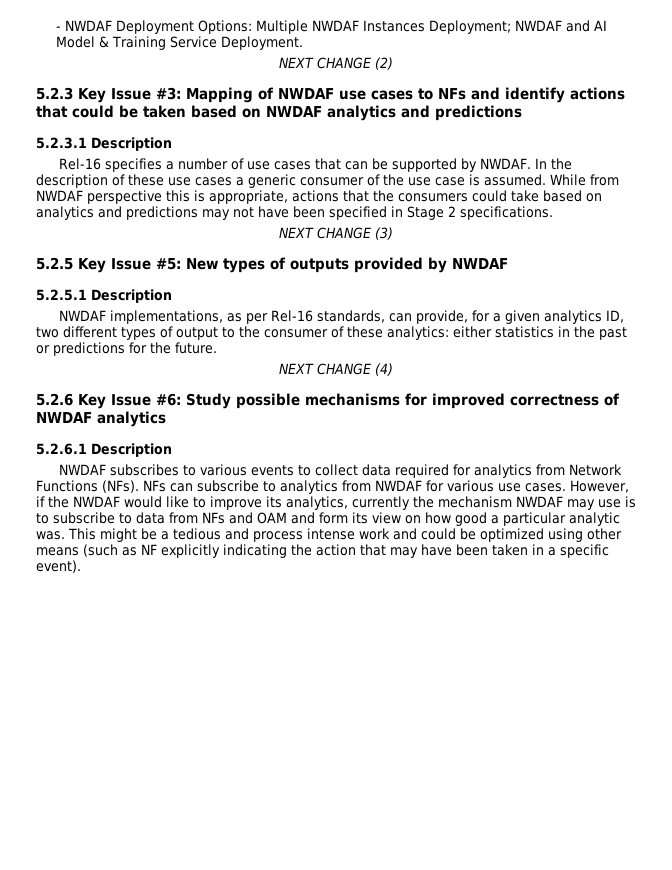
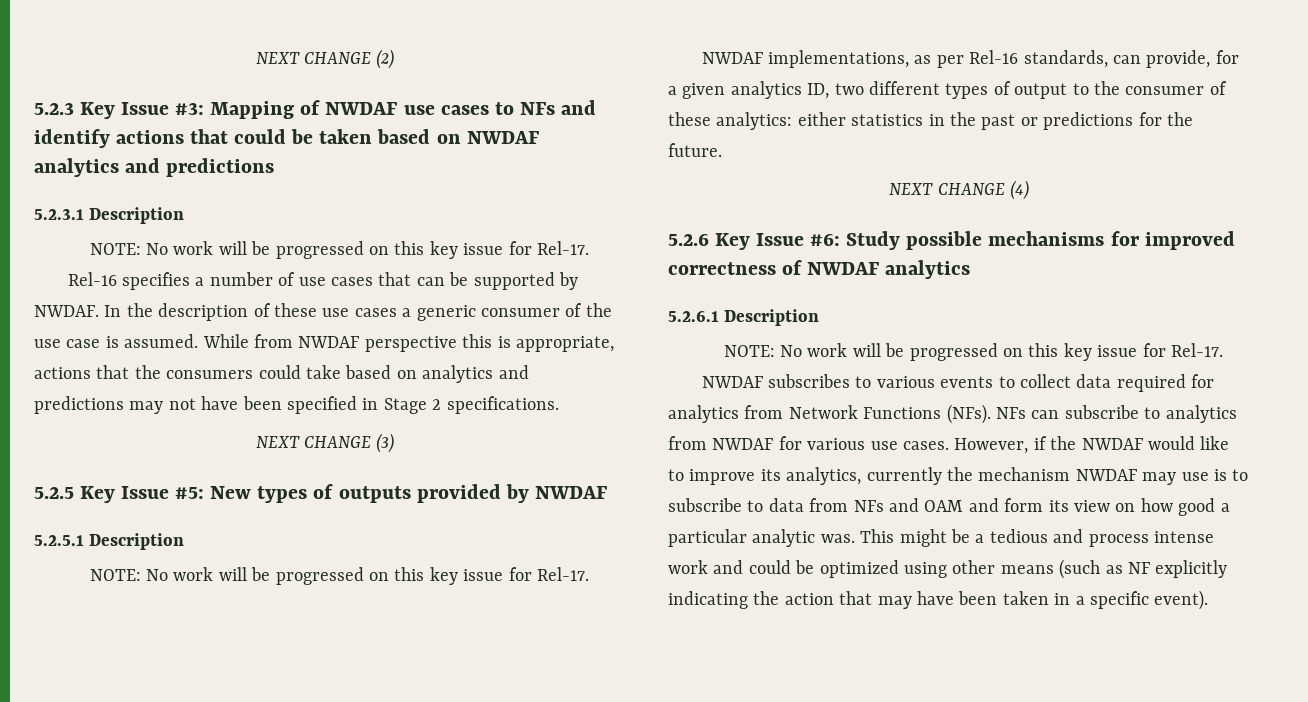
[56,20,608,34] [56,36,304,50] - NWDAF Deployment Options: Multiple NWDAF Instances Deployment; NWDAF and AI Model & Training Service Deployment. // -> (255, 58) none
(172, 144) none -> [89,241,589,259] // NOTE: No work will be progressed on this key issue for Rel-17.
(172, 296) none -> [89,567,589,585] // NOTE: No work will be progressed on this key issue for Rel-17.
(172, 450) none -> [723,343,1223,361] // NOTE: No work will be progressed on this key issue for Rel-17.

